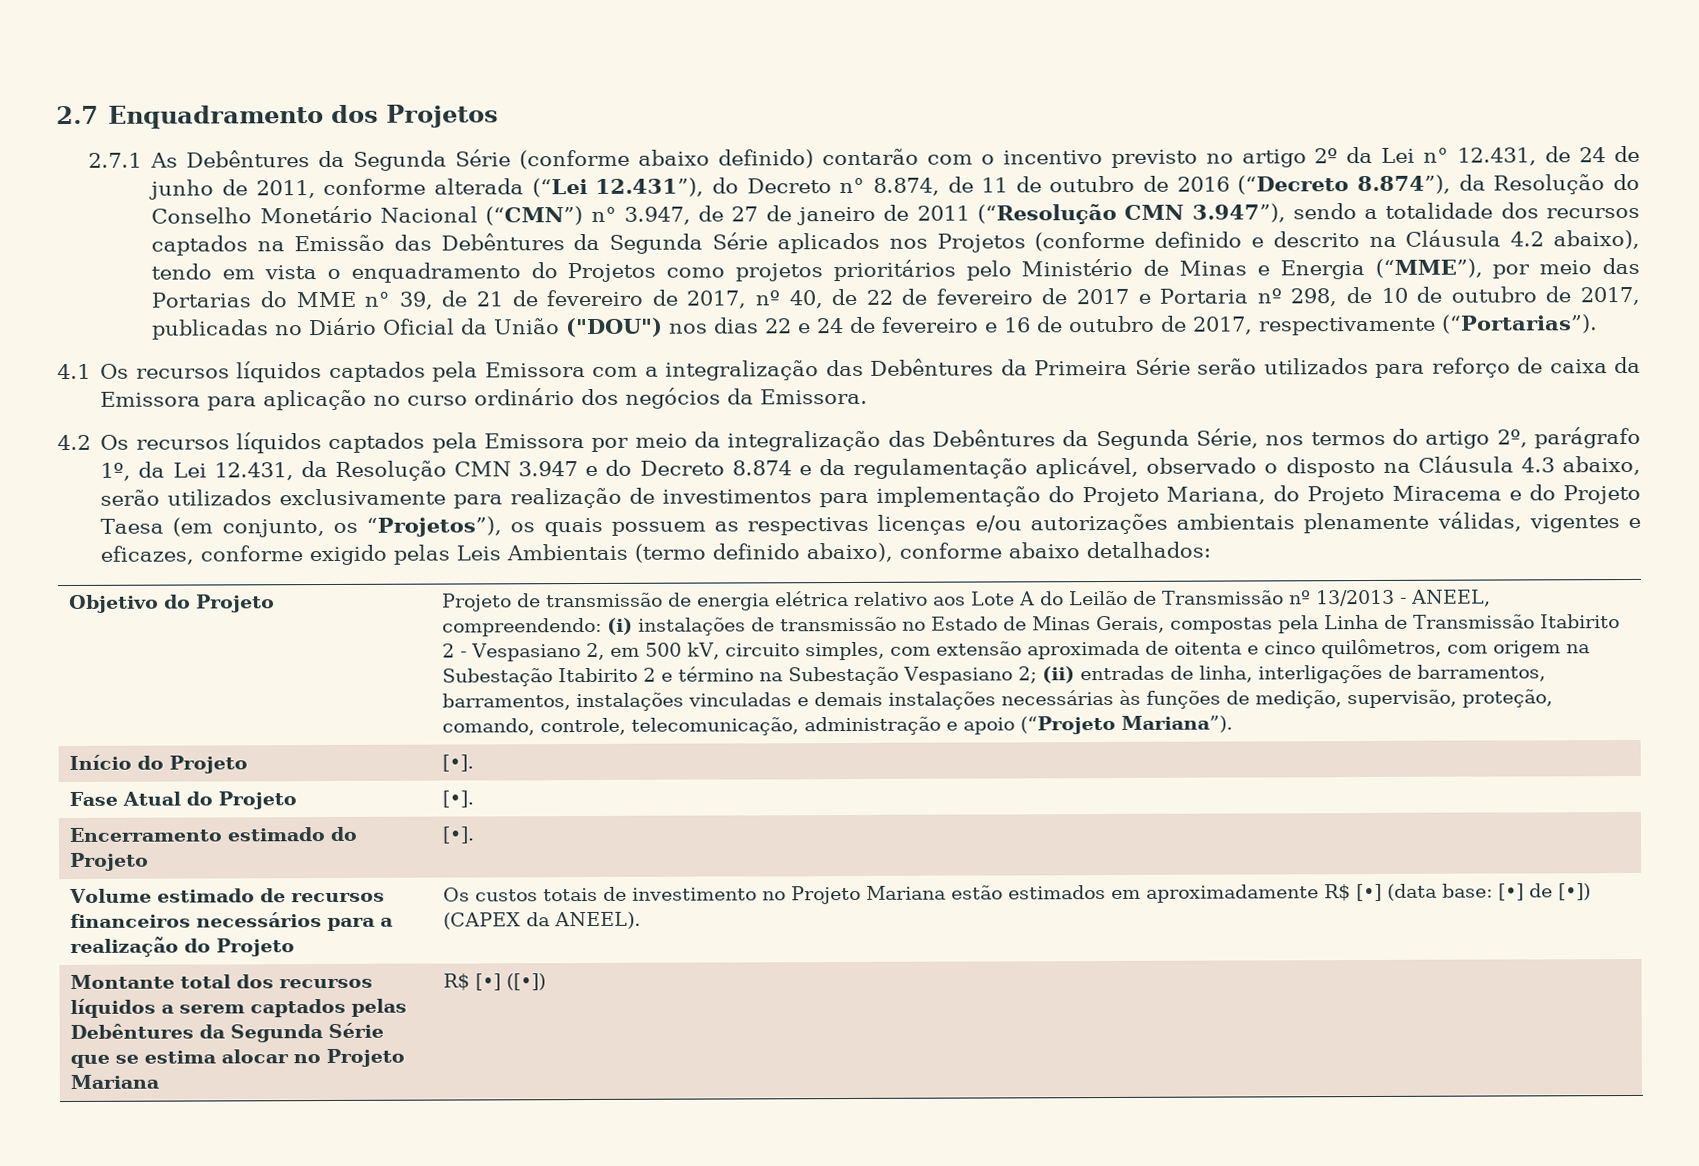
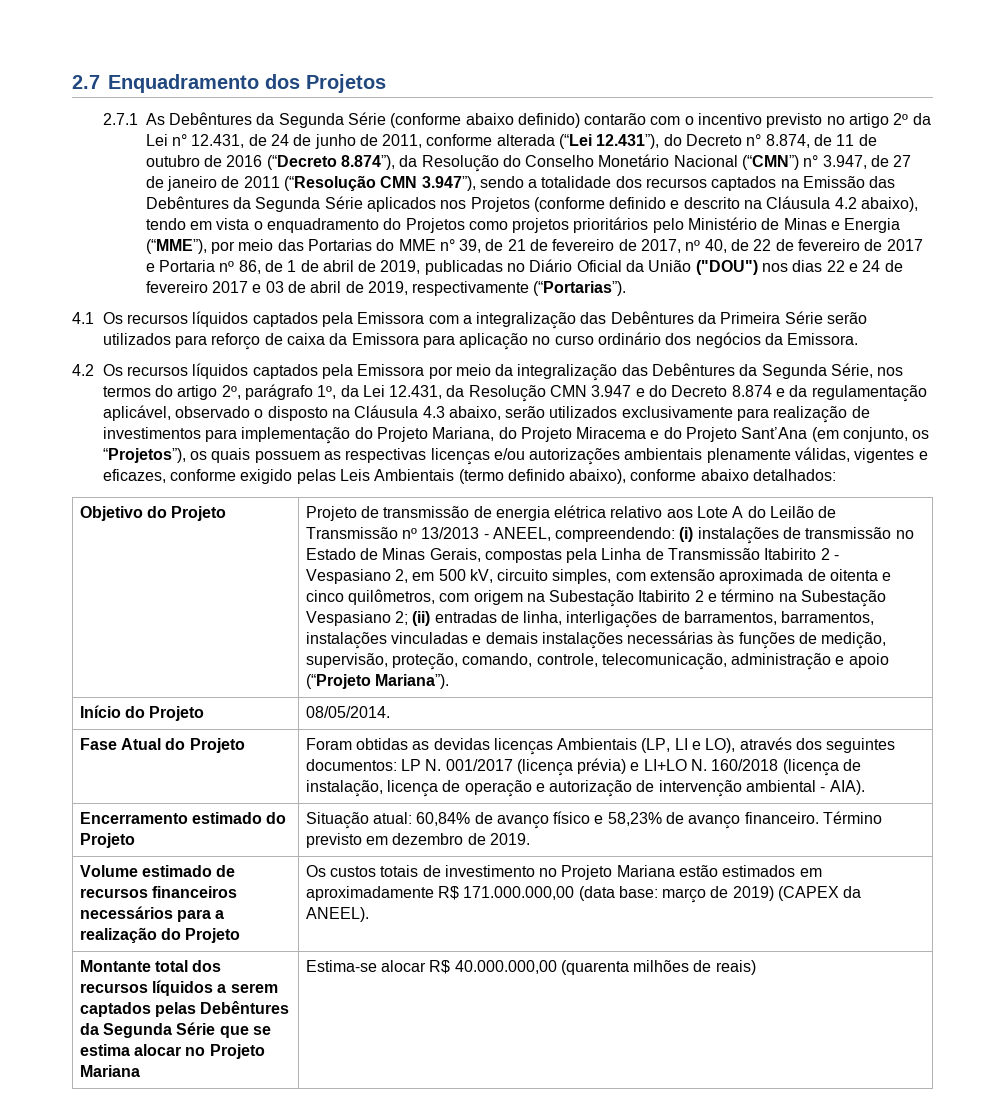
[1290,286,1640,307] 298, de 10 de outubro de 2017, -> [238,260,421,274] 86, de 1 de abril de 2019,
[985,315,1254,335] e 16 de outubro de 2017, -> [211,281,408,295] 2017 e 03 de abril de 2019,
[100,518,165,534] Taesa -> [741,427,808,439] Sant’Ana
[442,754,475,772] [•]. -> [305,706,390,718] 08/05/2014.
[442,790,475,808] [69,826,358,842] [70,852,150,871] [442,826,475,844] [•]. // Encerramento estimado do Projeto | [•]. -> [305,737,896,755] [305,758,862,776] [305,780,865,797] [79,812,287,824] [79,833,135,848] [305,811,883,829] [305,833,530,848] Foram obtidas as devidas licenças Ambientais (LP, LI e LO), através dos seguintes documentos: LP N. 001/2017 (licença prévia) e LI+LO N. 160/2018 (licença de instalação, licença de operação e autorização de intervenção ambiental - AIA). // Encerramento estimado do Projeto | Situação atual: 60,84% de avanço físico e 58,23% de avanço financeiro. Término previsto em dezembro de 2019.
[1356,883,1383,902] [•] -> [463,886,575,900] 171.000.000,00
[1498,883,1592,901] [•] de [•]) -> [662,886,774,903] março de 2019)
[443,973,547,991] R$ [•] ([•]) -> [305,960,756,975] Estima-se alocar R$ 40.000.000,00 (quarenta milhões de reais)

